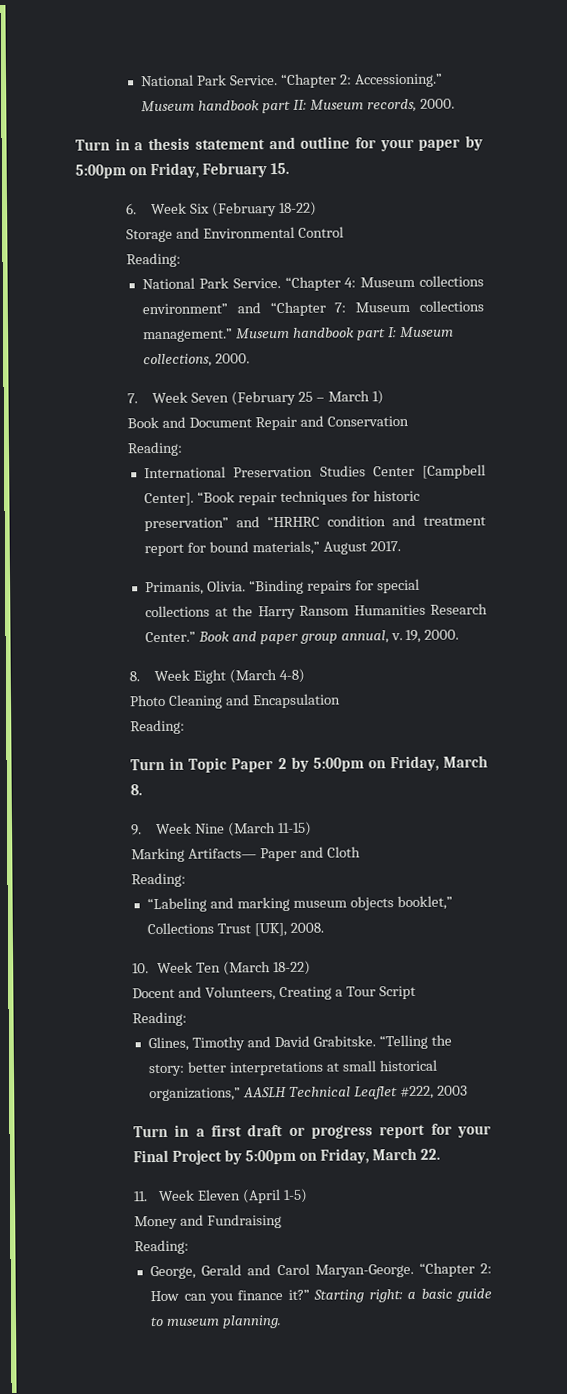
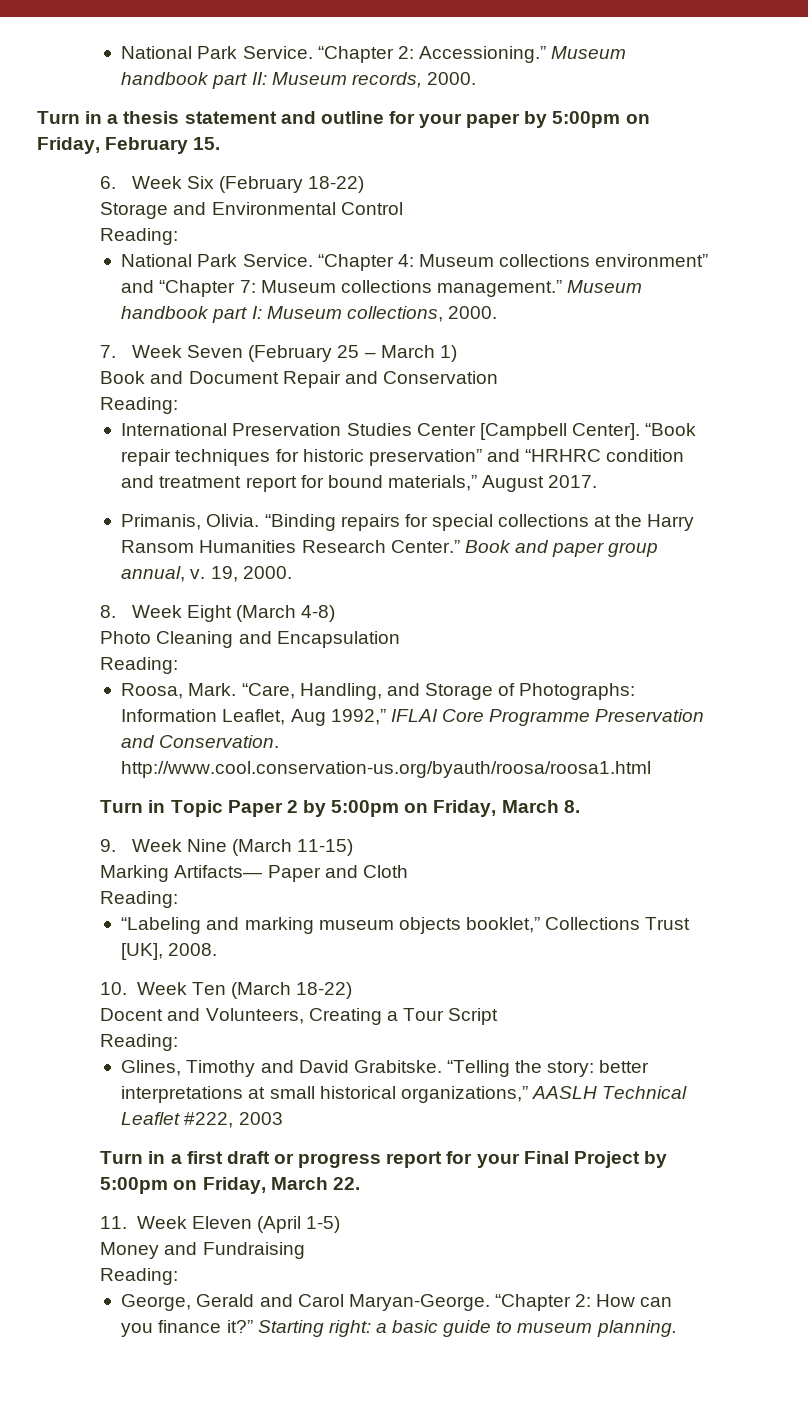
(186, 727) none -> [121,683,636,700] [121,709,705,726] [121,735,280,748] [121,761,652,778] // Roosa, Mark. “Care, Handling, and Storage of Photographs: Information Leaflet, Aug 1992,” IFLAI Core Programme Preservation and Conservation. http://www.cool.conservation-us.org/byauth/roosa/roosa1.html

